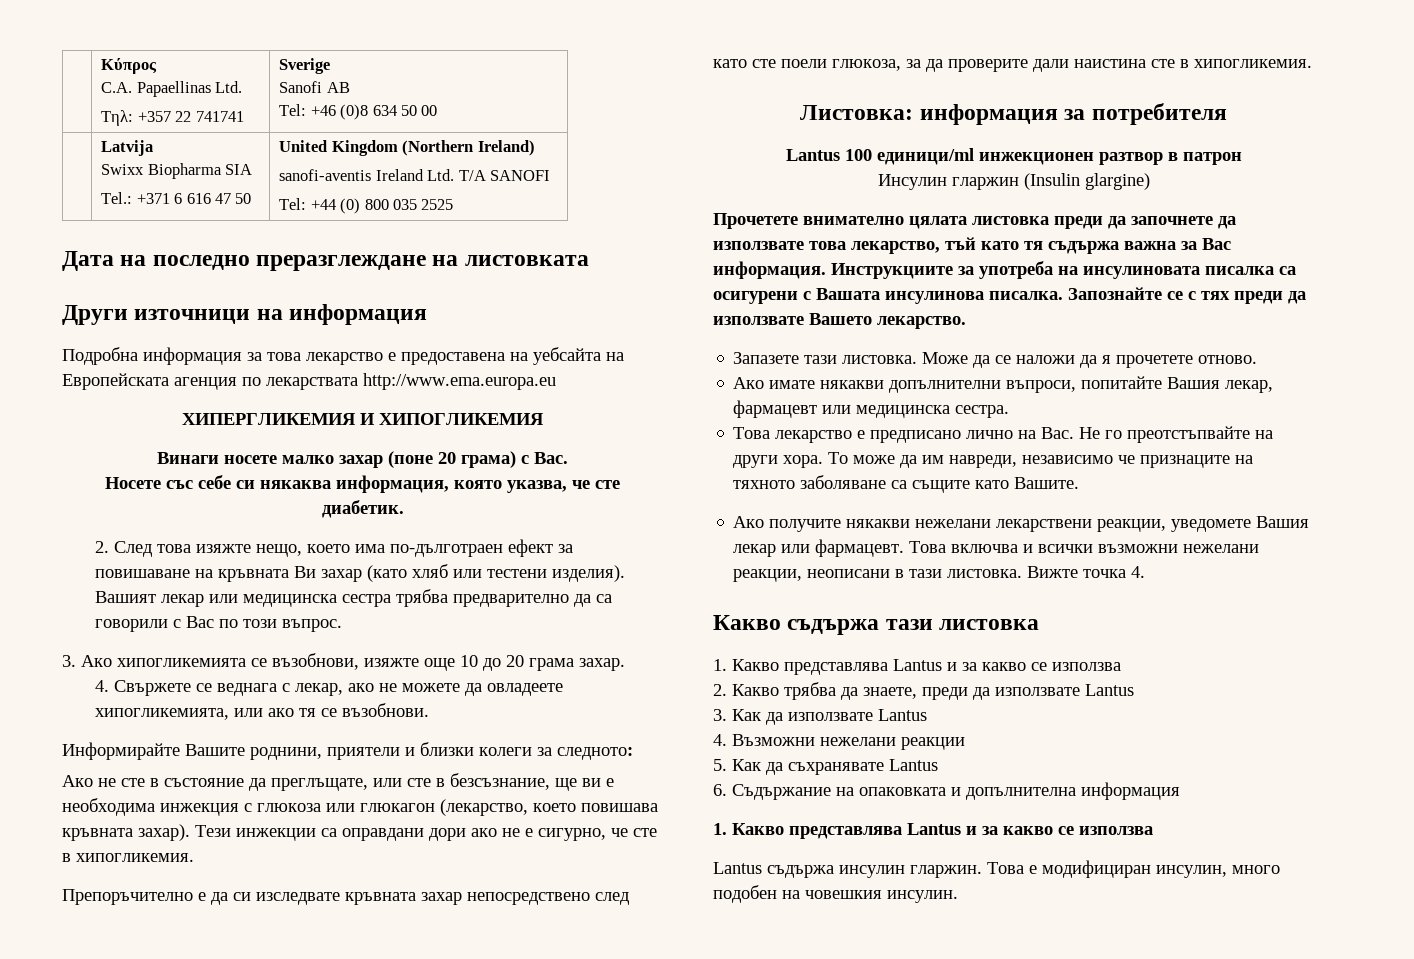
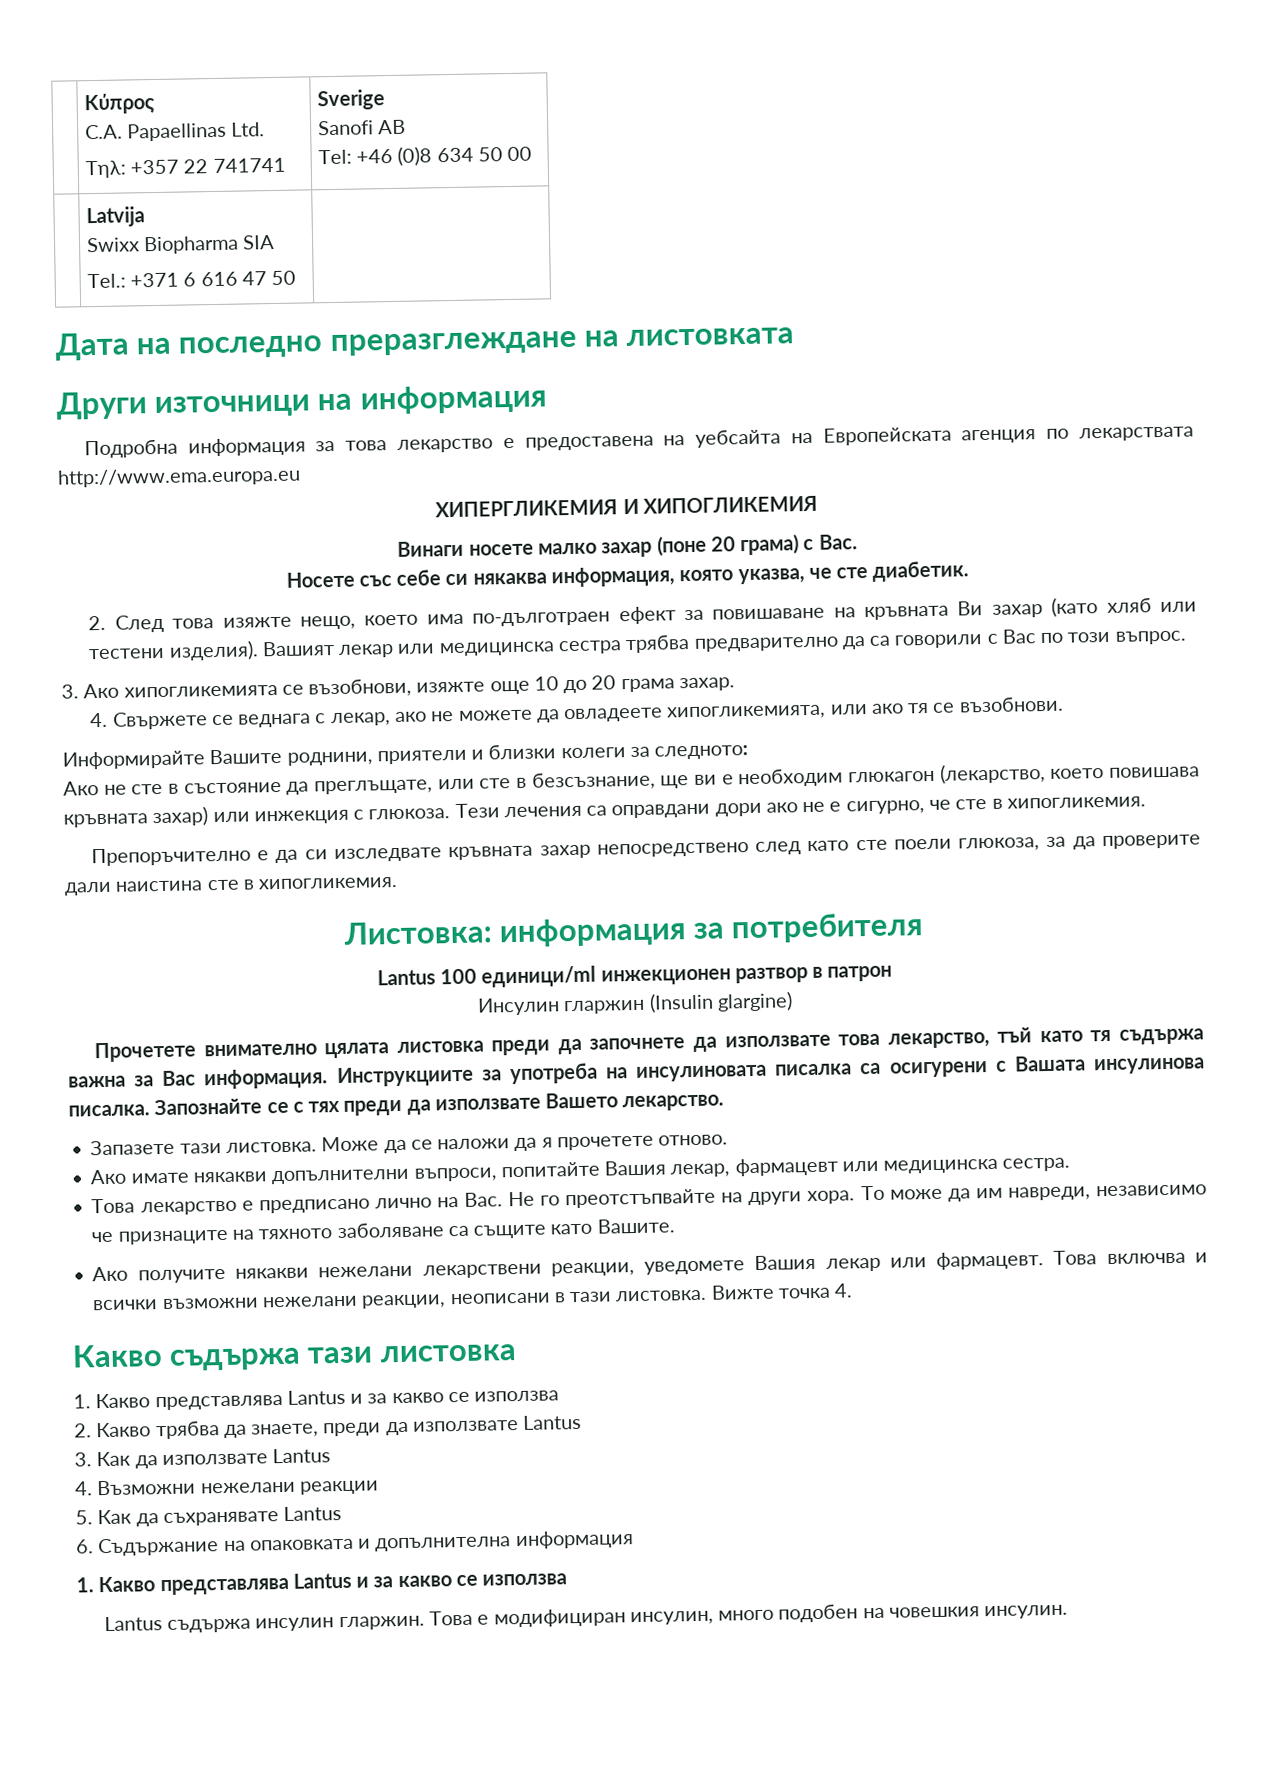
[279,140,535,156] [279,169,550,181] [279,198,454,214] United Kingdom (Northern Ireland) // sanofi-aventis Ireland Ltd. T/A SANOFI // Tel: +44 (0) 800 035 2525 -> (297, 278) none
[62,798,355,816] необходима инжекция с глюкоза или -> [738,767,844,788] необходим
[138,824,316,841] захар). Тези инжекции -> [152,803,582,827] захар) или инжекция с глюкоза. Тези лечения

